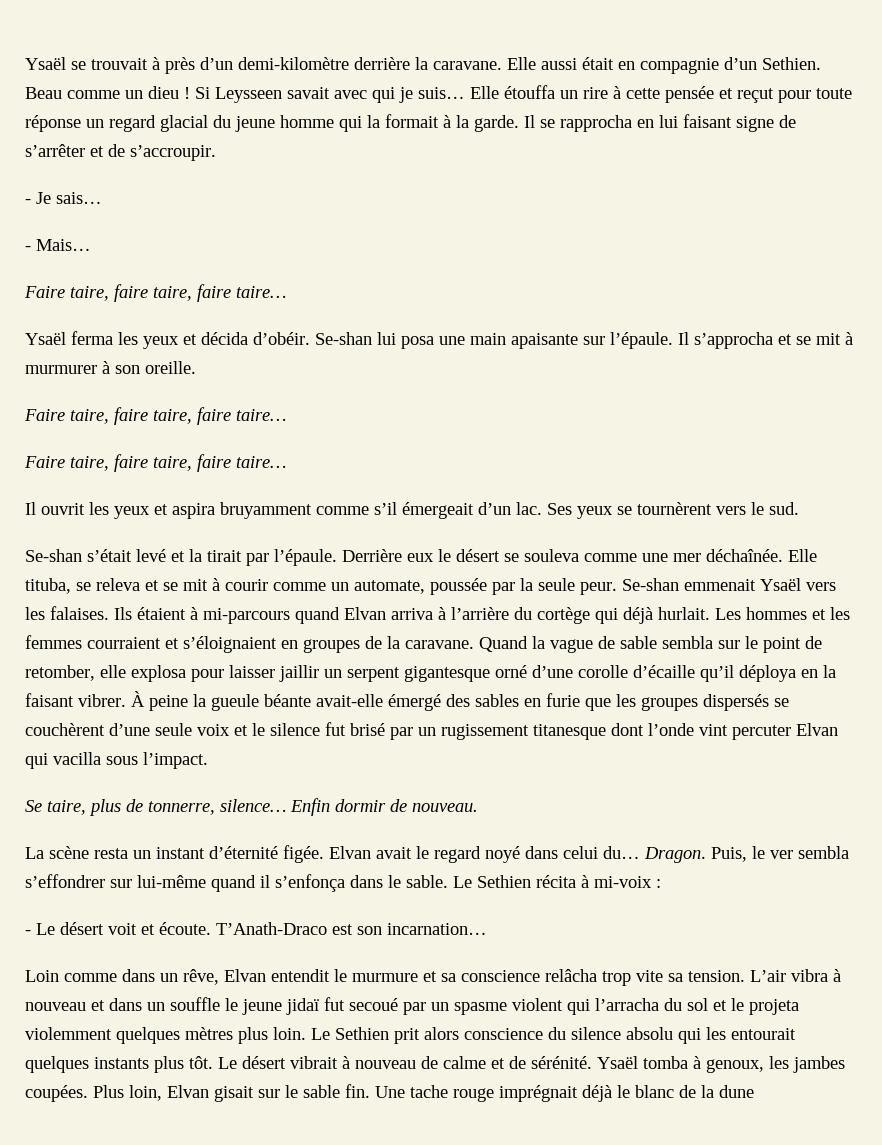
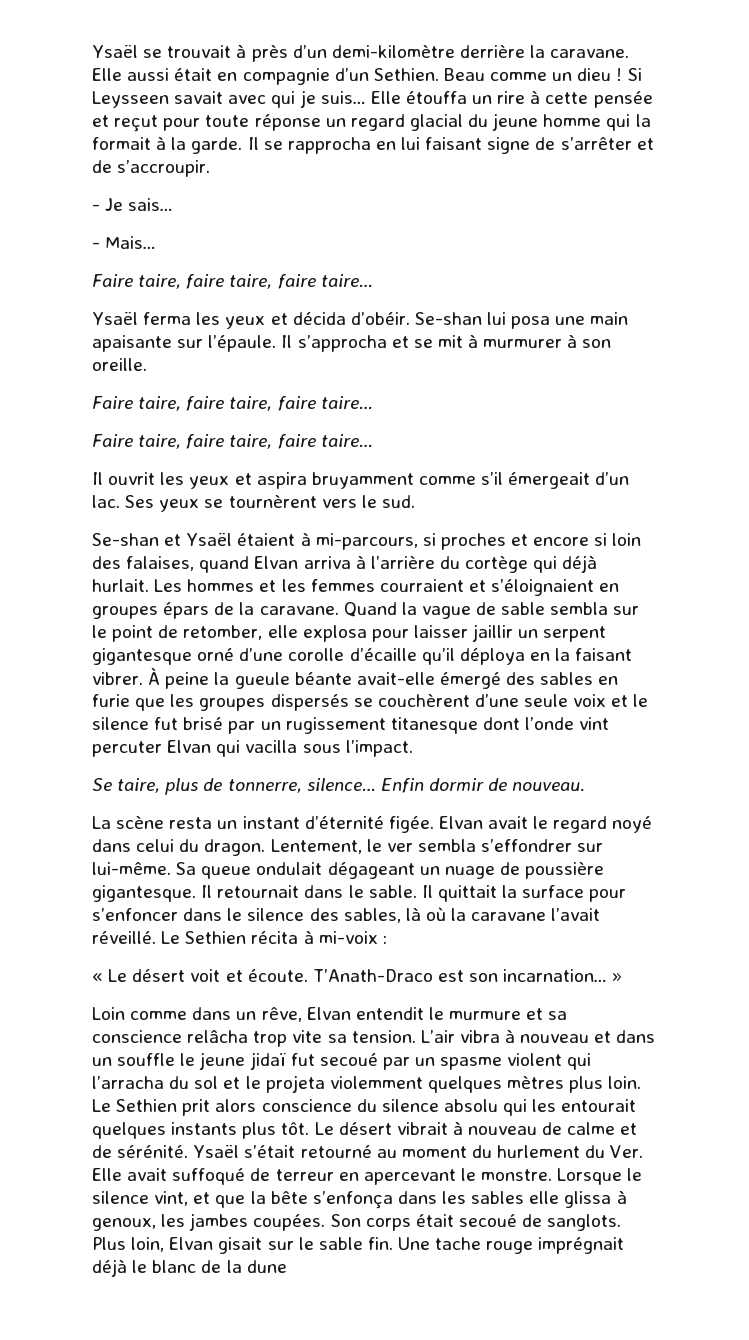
[87,549,817,566] [25,578,836,595] [25,606,290,624] s’était levé et la tirait par l’épaule. Derrière eux le désert se souleva comme une mer déchaînée. Elle tituba, se releva et se mit à courir comme un automate, poussée par la seule peur. Se-shan emmenait Ysaël vers les falaises. Ils étaient à mi-parcours -> [164,532,642,550] [92,556,195,571] et Ysaël étaient à mi-parcours, si proches et encore si loin des falaises,
(360, 646) none -> [163,602,210,619] épars
[603,846,747,863] du… Dragon. Puis, -> [179,839,362,856] du dragon. Lentement,
[137,874,448,892] lui-même quand il s’enfonça dans le sable. -> [92,862,605,879] [92,885,627,902] [92,907,601,923] [92,931,156,944] lui-même. Sa queue ondulait dégageant un nuage de poussière gigantesque. Il retournait dans le sable. Il quittait la surface pour s’enfoncer dans le silence des sables, là où la caravane l’avait réveillé.
[25,930,31,935] - -> [92,973,103,982] «
(487, 929) none -> [612,973,623,982] »
[643,1056,688,1069] tomba -> [244,1145,644,1158] [92,1168,643,1185] [92,1191,612,1209] s’était retourné au moment du hurlement du Ver. Elle avait suffoqué de terreur en apercevant le monstre. Lorsque le silence vint, et que la bête s’enfonça dans les sables elle glissa
(88, 1093) none -> [330,1214,622,1231] Son corps était secoué de sanglots.

